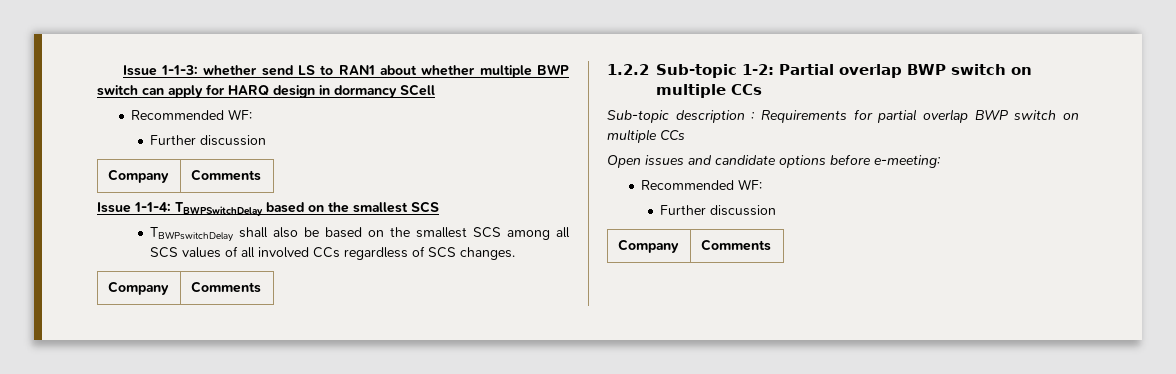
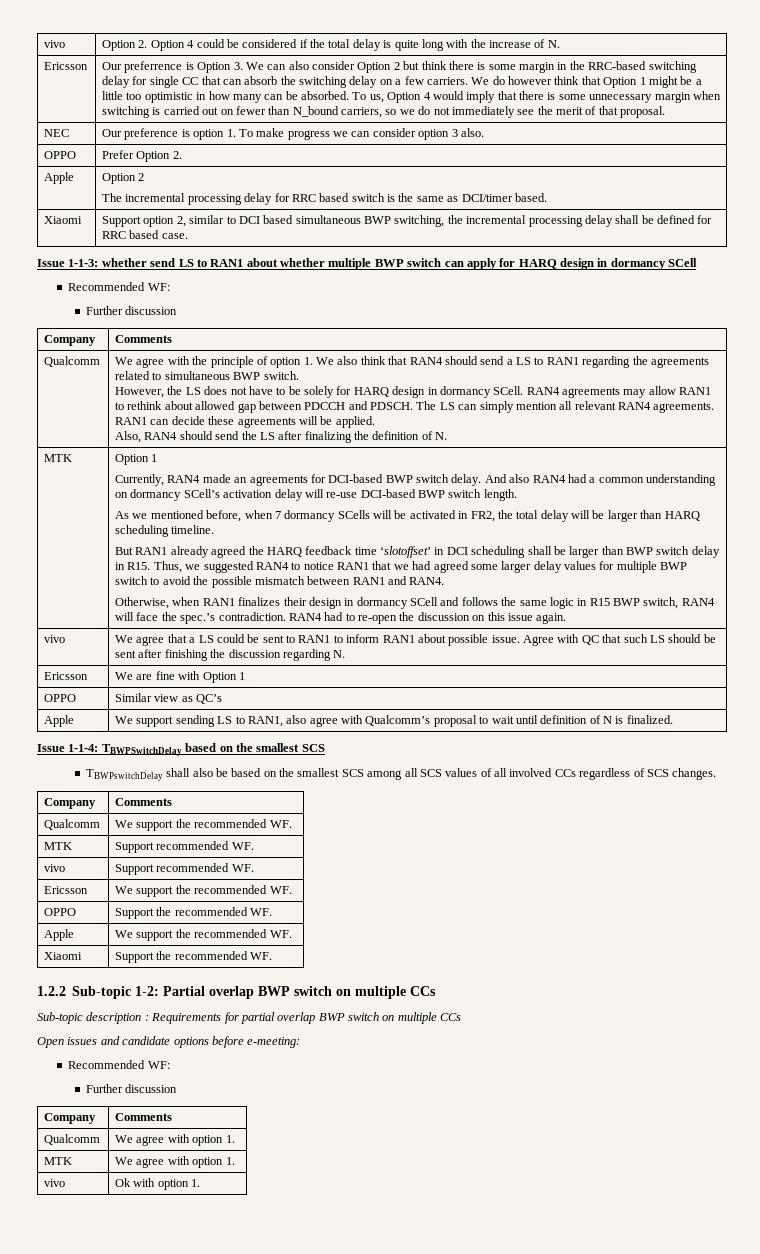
(122, 70) none -> [44,40,66,48] [102,39,560,51] [44,62,89,70] [102,61,697,73] [102,76,702,88] [102,91,721,103] [102,106,666,118] [44,129,70,137] [102,128,484,140] [44,151,77,159] [102,150,182,162] [44,172,75,184] [102,173,145,184] [102,193,547,205] [44,216,83,224] [102,215,713,227] [102,230,188,239] vivo | Option 2. Option 4 could be considered if the total delay is quite long with the increase of N. // Ericsson | Our preferrence is Option 3. We can also consider Option 2 but think there is some margin in the RRC-based switching delay for single CC that can absorb the switching delay on a few carriers. We do however think that Option 1 might be a little too optimistic in how many can be absorbed. To us, Option 4 would imply that there is some unnecessary margin when switching is carried out on fewer than N_bound carriers, so we do not immediately see the merit of that proposal. // NEC | Our preference is option 1. To make progress we can consider option 3 also. // OPPO | Prefer Option 2. // Apple | Option 2 // The incremental processing delay for RRC based switch is the same as DCI/timer based. // Xiaomi | Support option 2, similar to DCI based simultaneous BWP switching, the incremental processing delay shall be defined for RRC based case. //
(262, 175) none -> [44,356,101,367] [115,356,709,368] [115,371,299,380] [115,386,712,398] [115,401,715,413] [115,416,375,428] [115,431,448,443] [44,454,73,462] [115,454,158,465] [115,474,717,486] [115,489,517,501] [115,510,700,522] [115,525,215,537] [115,546,720,558] [115,561,688,573] [115,576,445,588] [115,597,715,609] [115,612,567,624] [44,635,66,643] [115,634,716,646] [115,649,346,661] [44,672,89,680] [115,671,245,683] [44,694,77,702] [115,693,223,704] [44,715,75,727] [115,715,673,727] // Qualcomm | We agree with the principle of option 1. We also think that RAN4 should send a LS to RAN1 regarding the agreements related to simultaneous BWP switch. // However, the LS does not have to be solely for HARQ design in dormancy SCell. RAN4 agreements may allow RAN1 to rethink about allowed gap between PDCCH and PDSCH. The LS can simply mention all relevant RAN4 agreements. RAN1 can decide these agreements will be applied. // Also, RAN4 should send the LS after finalizing the definition of N. // MTK | Option 1 // Currently, RAN4 made an agreements for DCI-based BWP switch delay. And also RAN4 had a common understanding on dormancy SCell’s activation delay will re-use DCI-based BWP switch length. // As we mentioned before, when 7 dormancy SCells will be activated in FR2, the total delay will be larger than HARQ scheduling timeline. // But RAN1 already agreed the HARQ feedback time ‘slotoffset’ in DCI scheduling shall be larger than BWP switch delay in R15. Thus, we suggested RAN4 to notice RAN1 that we had agreed some larger delay values for multiple BWP switch to avoid the possible mismatch between RAN1 and RAN4. // Otherwise, when RAN1 finalizes their design in dormancy SCell and follows the same logic in R15 BWP switch, RAN4 will face the spec.’s contradiction. RAN4 had to re-open the discussion on this issue again. // vivo | We agree that a LS could be sent to RAN1 to inform RAN1 about possible issue. Agree with QC that such LS should be sent after finishing the discussion regarding N. // Ericsson | We are fine with Option 1 // OPPO | Similar view as QC’s // Apple | We support sending LS to RAN1, also agree with Qualcomm’s proposal to wait until definition of N is finalized.
(262, 287) none -> [44,819,101,830] [115,819,292,831] [44,842,73,850] [115,841,254,853] [44,864,66,872] [115,863,254,875] [44,886,89,894] [115,885,292,897] [44,908,77,916] [115,907,273,919] [44,929,75,941] [115,929,292,941] [44,952,83,960] [115,951,273,963] // Qualcomm | We support the recommended WF. // MTK | Support recommended WF. // vivo | Support recommended WF. // Ericsson | We support the recommended WF. // OPPO | Support the recommended WF. // Apple | We support the recommended WF. // Xiaomi | Support the recommended WF.
(772, 245) none -> [44,1134,101,1145] [115,1134,235,1146] [44,1157,73,1165] [115,1156,235,1168] [44,1179,66,1187] [115,1178,201,1190] // Qualcomm | We agree with option 1. // MTK | We agree with option 1. // vivo | Ok with option 1.

